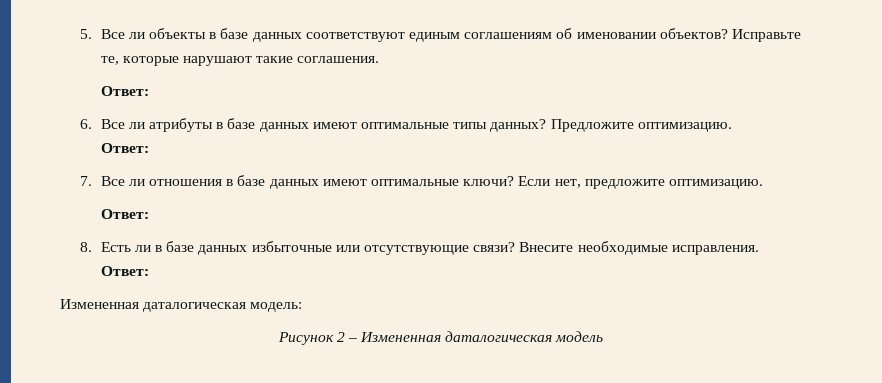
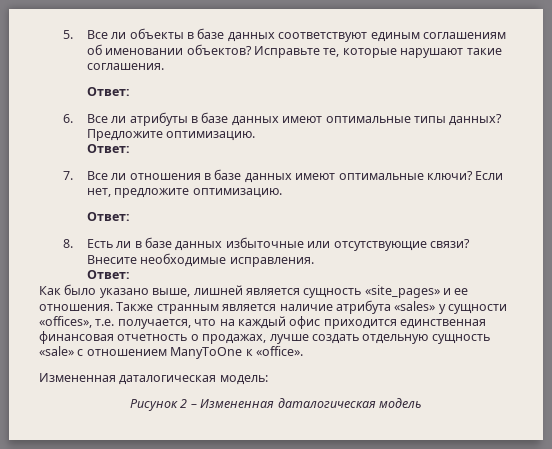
(149, 271) none -> [39,284,469,298] [39,300,507,314] [39,316,486,329] [39,331,490,344] [39,346,303,359] // Как было указано выше, лишней является сущность «site_pages» и ее отношения. Также странным является наличие атрибута «sales» у сущности «offices», т.е. получается, что на каждый офис приходится единственная финансовая отчетность о продажах, лучше создать отдельную сущность «sale» с отношением ManyToOne к «office».

